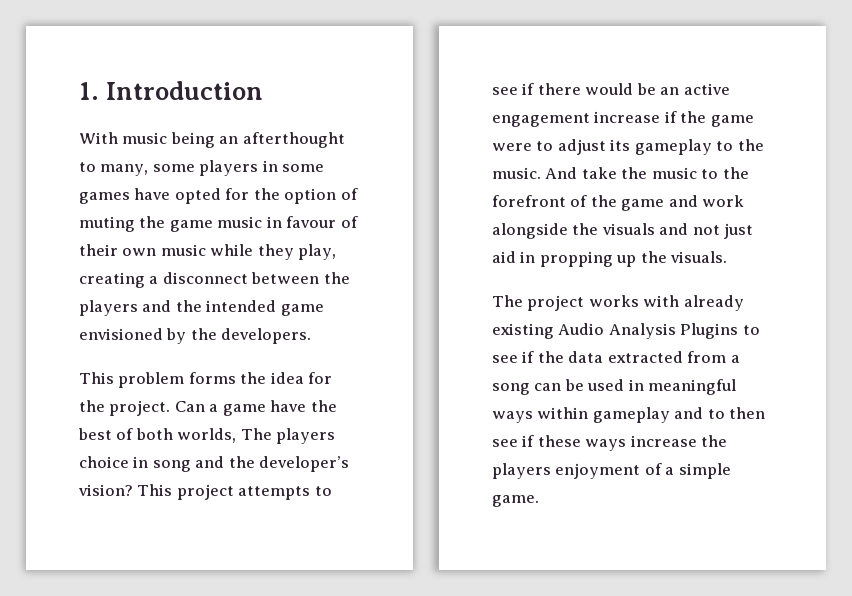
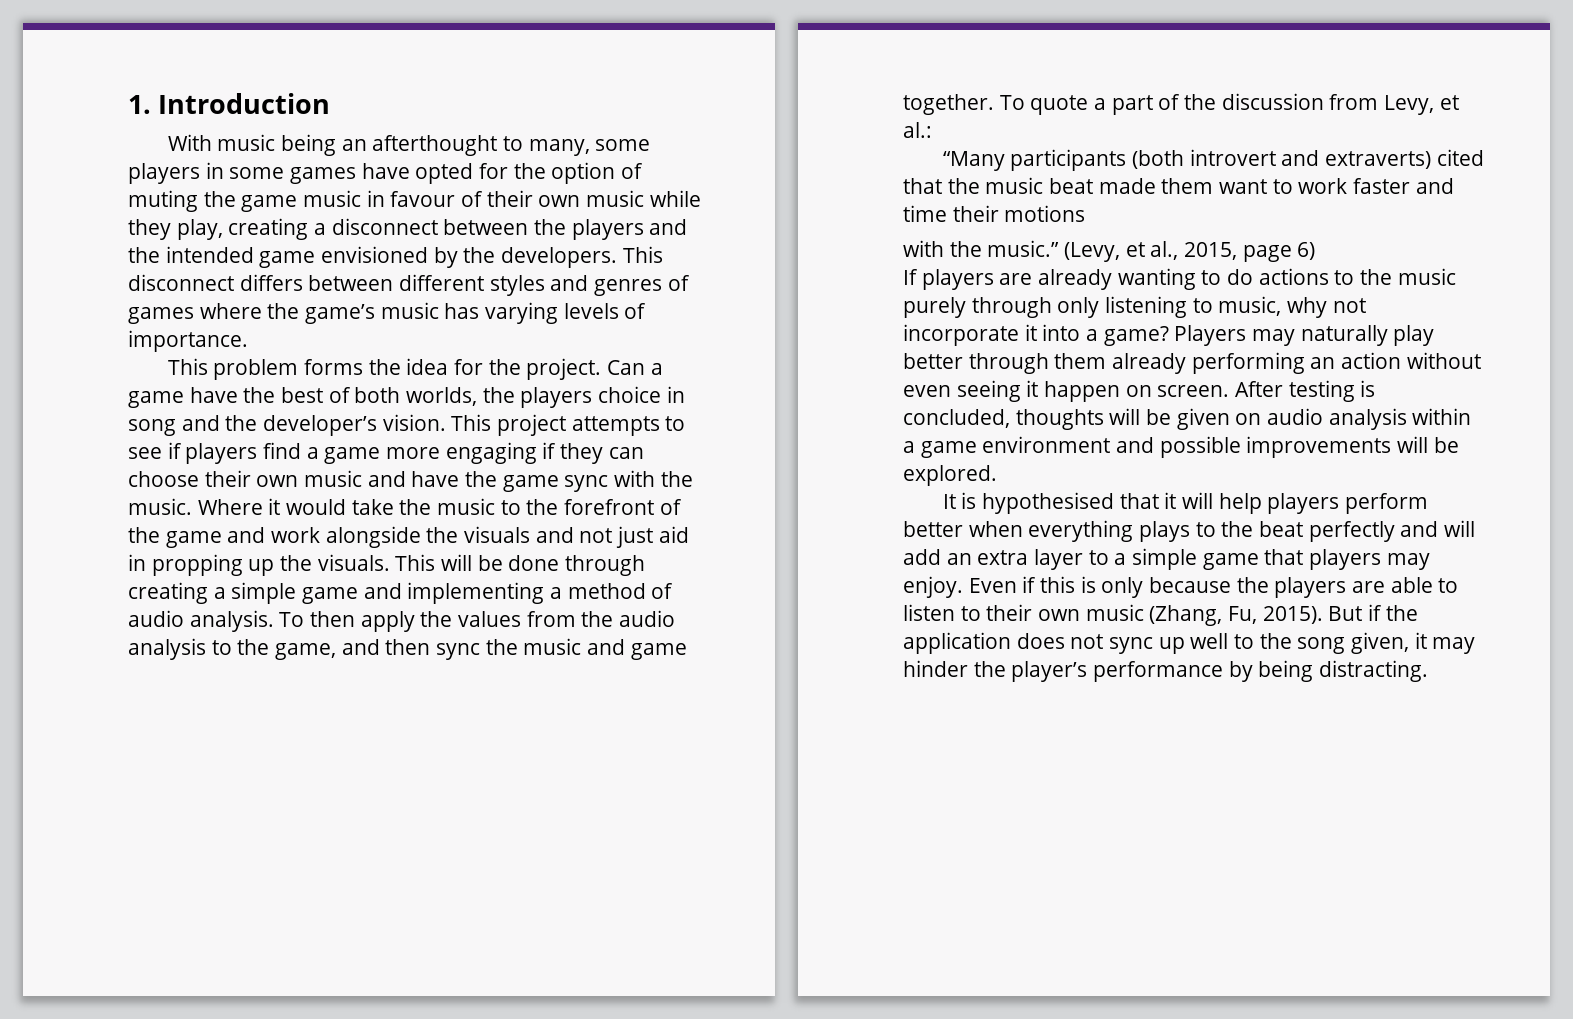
(312, 336) none -> [622,246,663,263] [128,274,690,296] [128,302,647,324] [128,330,248,352] This disconnect differs between different styles and genres of games where the game’s music has varying levels of importance.
[240,428,272,440] The -> [482,387,515,403] the
[78,484,133,496] vision? -> [382,414,446,431] vision.
[537,83,730,95] [492,111,754,127] [492,139,764,155] [492,167,578,179] there would be an active engagement increase if the game were to adjust its gameplay to the music. And -> [185,442,644,464] [128,470,693,492] [128,498,347,515] players find a game more engaging if they can choose their own music and have the game sync with the music. Where it would
[492,295,744,311] [492,323,760,339] [492,351,740,363] [492,379,737,395] [492,407,766,423] [492,435,728,451] [492,463,731,479] [492,495,539,507] // The project works with already existing Audio Analysis Plugins to see if the data extracted from a song can be used in meaningful ways within gameplay and to then see if these ways increase the players enjoyment of a simple game. -> [395,554,646,576] [128,582,674,604] [128,610,676,632] [128,638,687,660] [903,93,1459,115] [903,122,932,138] [942,149,1484,171] [903,177,1454,194] [903,205,1086,222] [903,240,1316,262] [903,268,1456,290] [903,296,1366,318] [903,324,1435,346] [903,352,1481,374] [903,380,1376,402] [903,408,1472,430] [903,436,1459,458] [903,465,997,486] [942,492,1429,514] [903,520,1476,542] [903,548,1430,570] [903,576,1459,598] [903,604,1418,626] [903,632,1476,654] [903,660,1429,682] This will be done through creating a simple game and implementing a method of audio analysis. To then apply the values from the audio analysis to the game, and then sync the music and game together. To quote a part of the discussion from Levy, et al.: // “Many participants (both introvert and extraverts) cited that the music beat made them want to work faster and time their motions // with the music.” (Levy, et al., 2015, page 6) // If players are already wanting to do actions to the music purely through only listening to music, why not incorporate it into a game? Players may naturally play better through them already performing an action without even seeing it happen on screen. After testing is concluded, thoughts will be given on audio analysis within a game environment and possible improvements will be explored. // It is hypothesised that it will help players perform better when everything plays to the beat perfectly and will add an extra layer to a simple game that players may enjoy. Even if this is only because the players are able to listen to their own music (Zhang, Fu, 2015). But if the application does not sync up well to the song given, it may hinder the player’s performance by being distracting.

